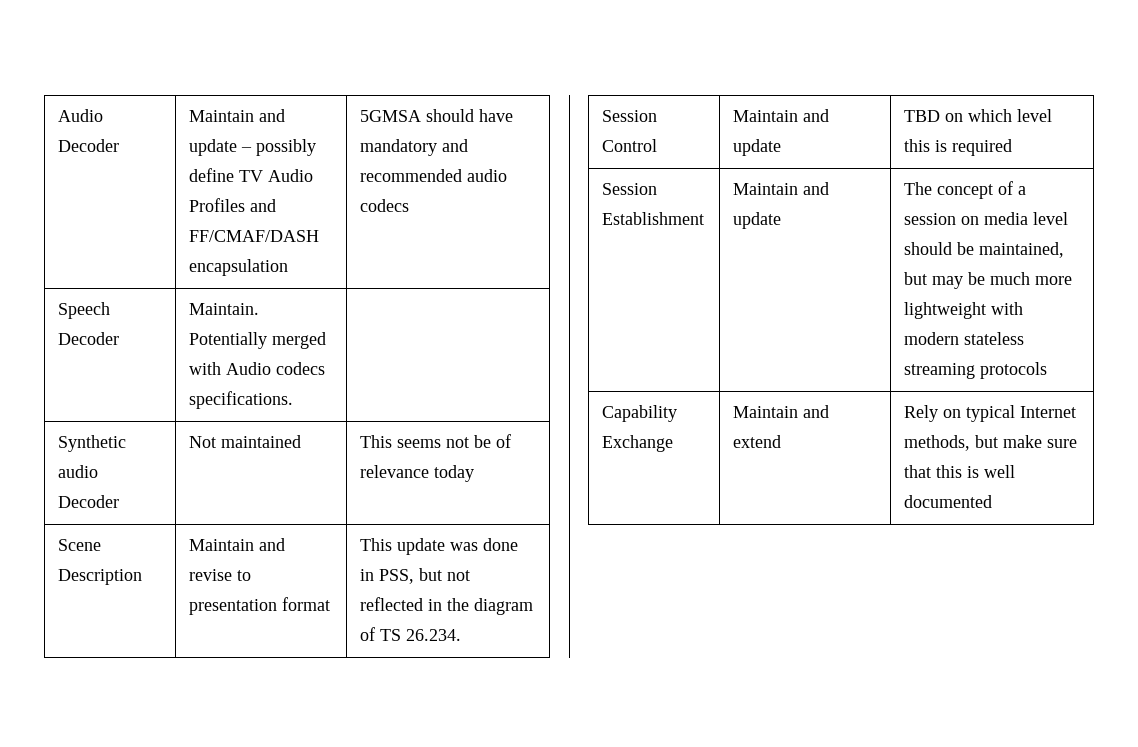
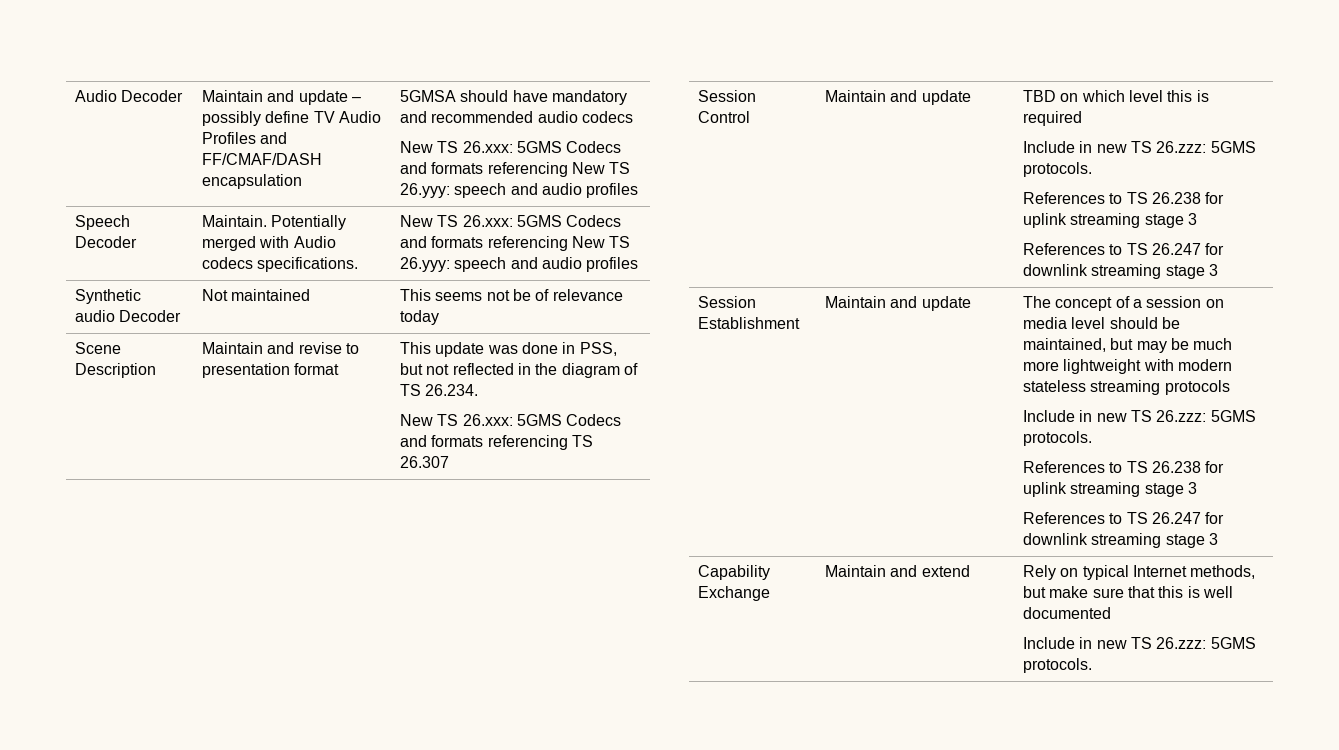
(410, 205) none -> [400,141,622,153] [400,162,631,177] [400,183,639,198] // New TS 26.xxx: 5GMS Codecs and formats referencing New TS 26.yyy: speech and audio profiles
(294, 400) none -> [400,215,622,227] [400,236,631,251] [400,257,639,272] New TS 26.xxx: 5GMS Codecs and formats referencing New TS 26.yyy: speech and audio profiles
(462, 635) none -> [400,414,622,426] [400,435,594,450] [400,456,450,468] // New TS 26.xxx: 5GMS Codecs and formats referencing TS 26.307
(1013, 147) none -> [1023,141,1256,153] [1023,162,1093,177] [1023,192,1225,204] [1023,213,1198,228] [1023,243,1225,255] [1023,264,1219,279] // Include in new TS 26.zzz: 5GMS protocols. // References to TS 26.238 for uplink streaming stage 3 // References to TS 26.247 for downlink streaming stage 3
(1048, 370) none -> [1023,410,1256,422] [1023,431,1093,446] [1023,461,1225,473] [1023,482,1198,497] [1023,512,1225,524] [1023,533,1219,548] // Include in new TS 26.zzz: 5GMS protocols. // References to TS 26.238 for uplink streaming stage 3 // References to TS 26.247 for downlink streaming stage 3
(993, 501) none -> [1023,637,1256,649] [1023,658,1093,673] // Include in new TS 26.zzz: 5GMS protocols.

